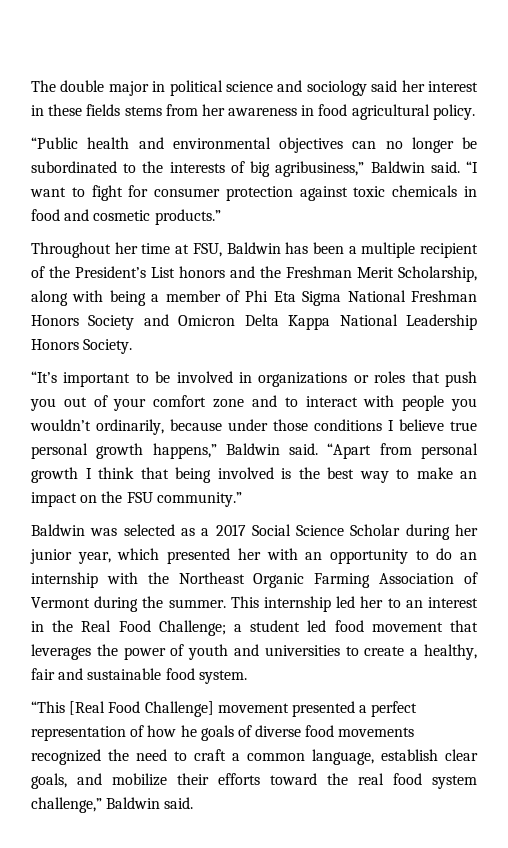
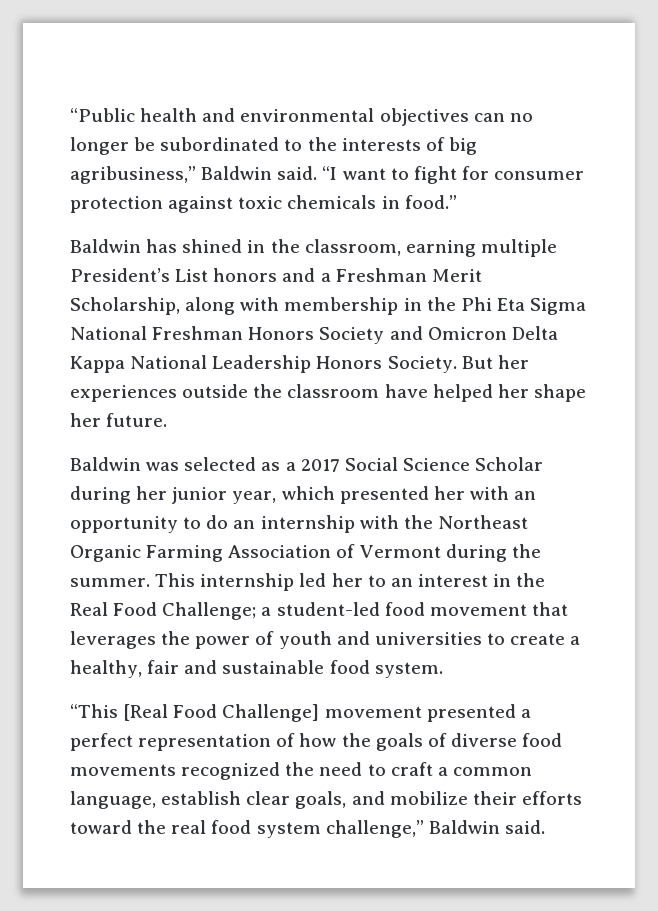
[31,80,478,96] [31,104,475,120] The double major in political science and sociology said her interest in these fields stems from her awareness in food agricultural policy. // -> (70, 115) none
[31,209,221,225] [31,242,478,258] [31,266,70,278] food and cosmetic products.” // Throughout her time at FSU, Baldwin has been a multiple recipient of the -> [404,195,457,209] [70,239,557,257] food.” // Baldwin has shined in the classroom, earning multiple
[260,266,281,278] the -> [320,273,331,282] a
[109,290,241,306] being a member of -> [284,297,456,315] membership in the
[31,371,477,387] [30,395,477,411] [30,419,477,435] [31,443,478,459] [31,467,477,483] [31,491,242,507] // “It’s important to be involved in organizations or roles that push you out of your comfort zone and to interact with people you wouldn’t ordinarily, because under those conditions I believe true personal growth happens,” Baldwin said. “Apart from personal growth I think that being involved is the best way to make an impact on the FSU community.” -> [461,355,529,369] [70,384,586,402] [70,413,168,427] But her experiences outside the classroom have helped her shape her future.
[250,620,327,632] student led -> [276,602,380,616] student-led
[180,725,197,737] he -> [341,733,371,747] the

